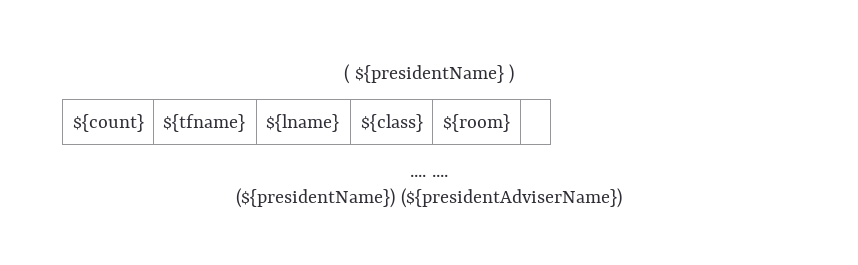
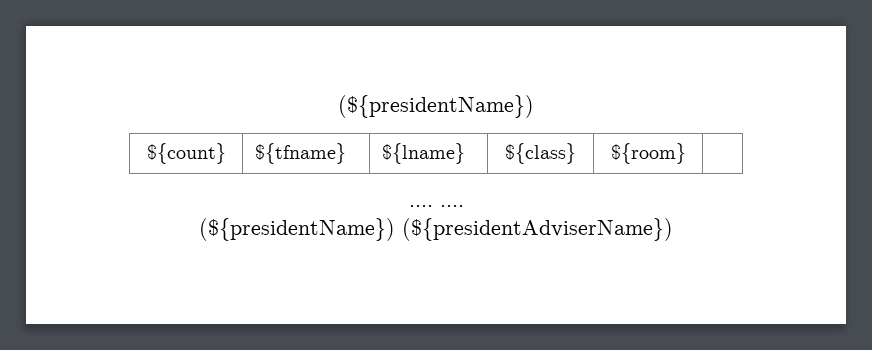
[343,64,515,84] ( ${presidentName} ) -> [338,95,534,118] (${presidentName})

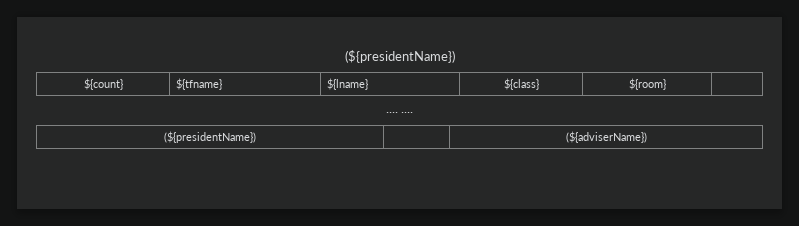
[199,218,673,241] // (${presidentName}) (${presidentAdviserName}) -> [164,131,256,143] [565,131,647,143] // (${presidentName}) | | (${adviserName})

